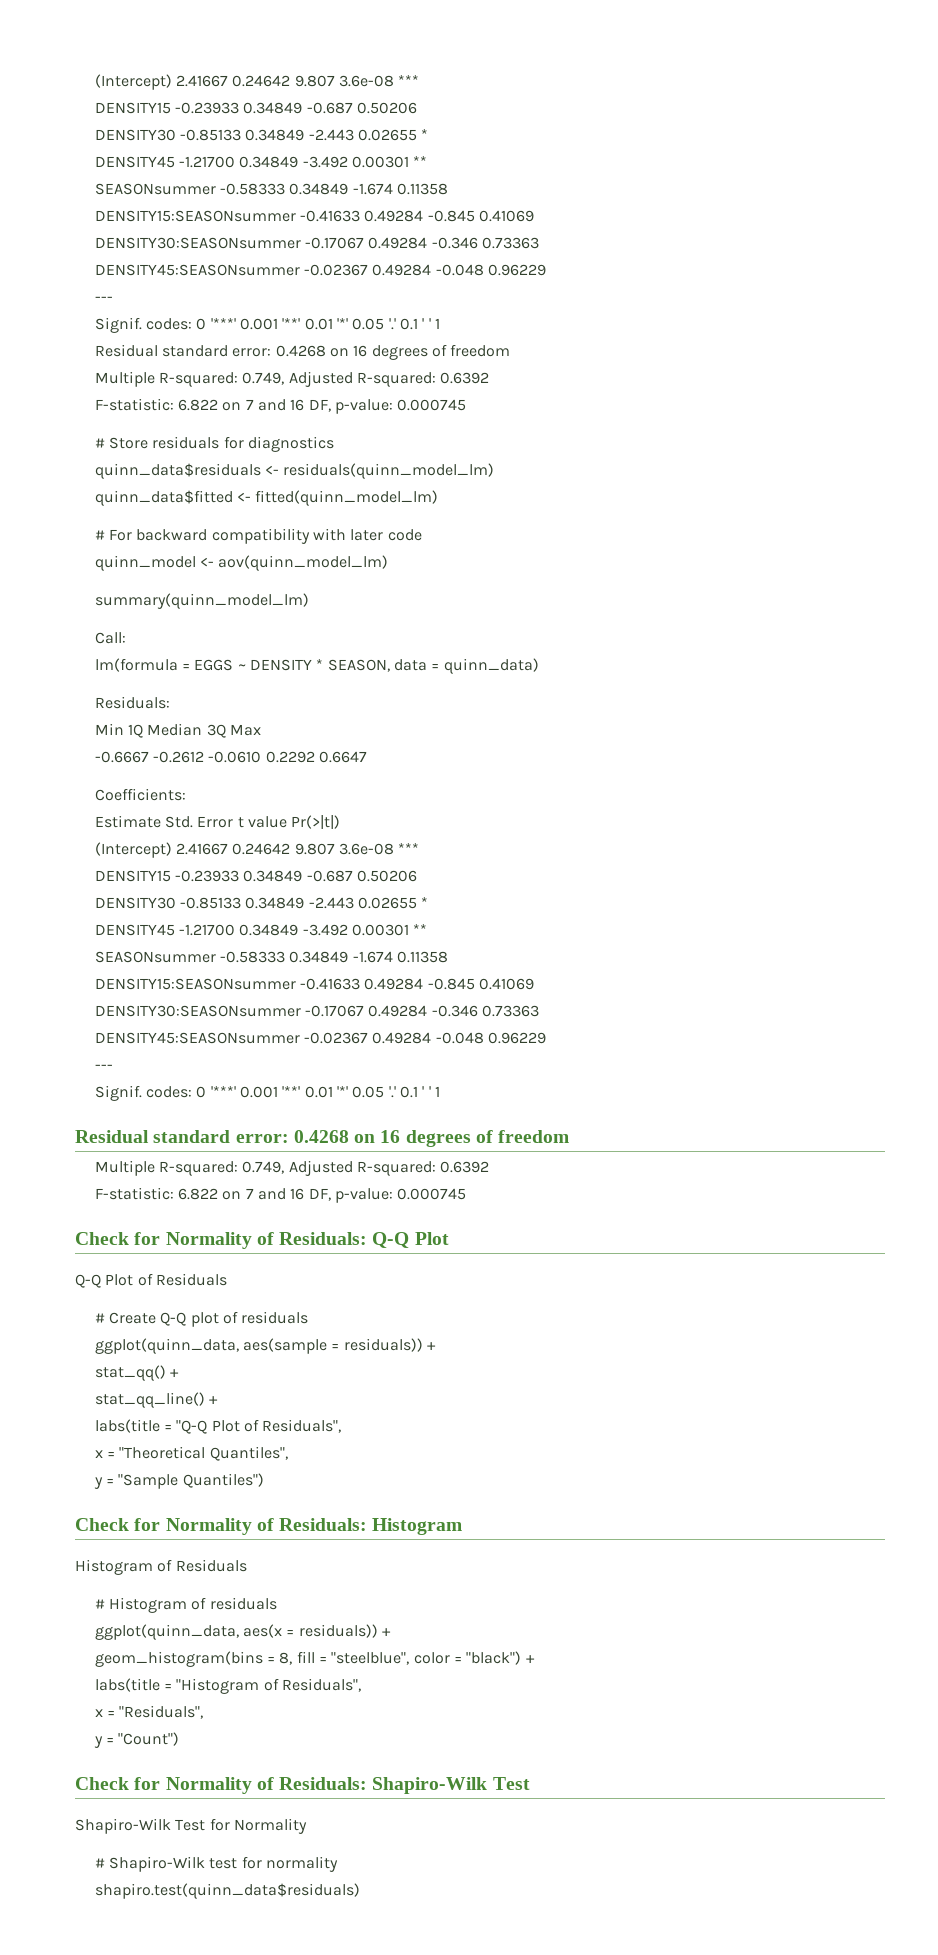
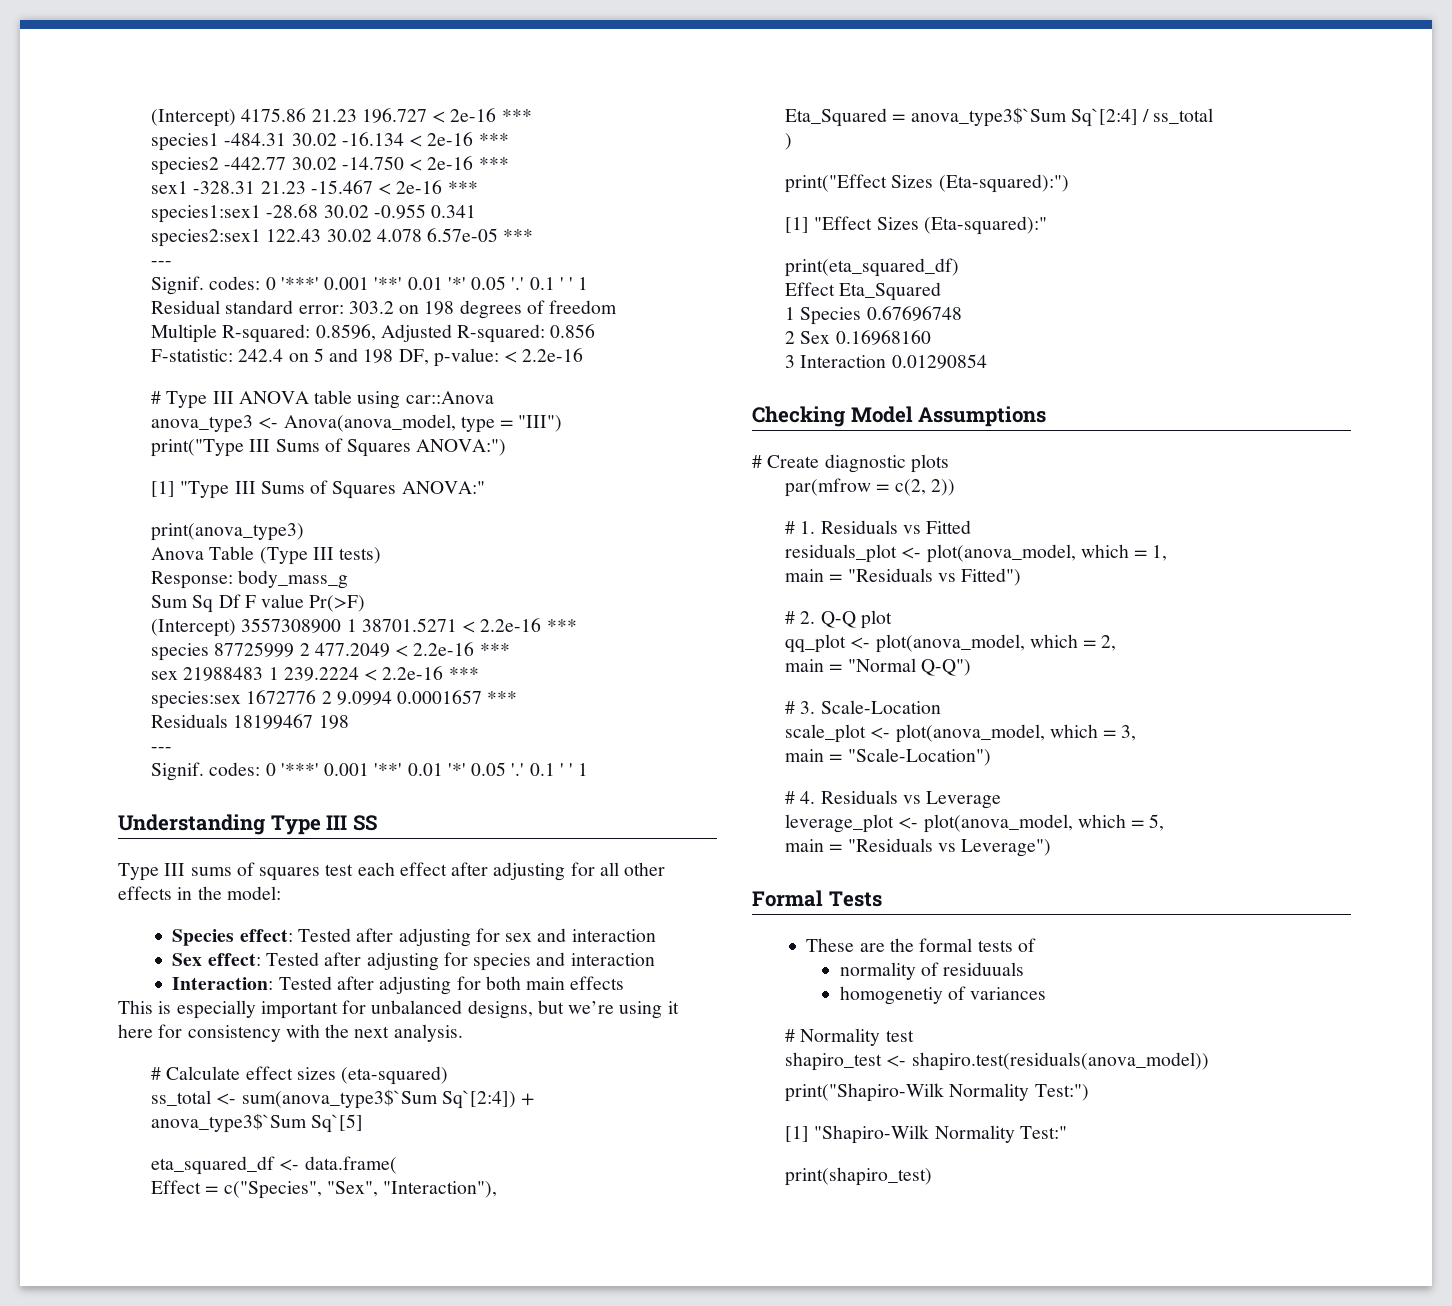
[94,74,420,90] [94,102,417,114] [94,129,429,141] [94,156,428,168] [94,183,448,195] [94,210,534,222] [94,237,539,249] [94,264,546,276] (Intercept) 2.41667 0.24642 9.807 3.6e-08 *** // DENSITY15 -0.23933 0.34849 -0.687 0.50206 // DENSITY30 -0.85133 0.34849 -2.443 0.02655 * // DENSITY45 -1.21700 0.34849 -3.492 0.00301 ** // SEASONsummer -0.58333 0.34849 -1.674 0.11358 // DENSITY15:SEASONsummer -0.41633 0.49284 -0.845 0.41069 // DENSITY30:SEASONsummer -0.17067 0.49284 -0.346 0.73363 // DENSITY45:SEASONsummer -0.02367 0.49284 -0.048 0.96229 -> [151,108,532,127] [151,132,509,151] [151,156,509,175] [151,180,478,195] [151,204,477,223] [151,228,534,247] (Intercept) 4175.86 21.23 196.727 < 2e-16 *** // species1 -484.31 30.02 -16.134 < 2e-16 *** // species2 -442.77 30.02 -14.750 < 2e-16 *** // sex1 -328.31 21.23 -15.467 < 2e-16 *** // species1:sex1 -28.68 30.02 -0.955 0.341 // species2:sex1 122.43 30.02 4.078 6.57e-05 ***
[275,344,511,360] [94,371,490,387] [94,398,467,414] [94,436,334,452] [94,463,495,479] [94,490,439,506] [94,528,422,544] [94,555,389,571] [94,593,309,609] [94,632,126,644] [94,658,539,674] [94,696,170,709] [94,723,261,738] [94,751,367,763] [94,788,186,801] [94,815,341,829] [94,842,420,858] [94,870,417,882] [94,897,429,909] [94,924,428,936] [94,951,448,963] [94,978,534,990] [94,1005,539,1017] [94,1032,546,1044] 0.4268 on 16 degrees of freedom // Multiple R-squared: 0.749, Adjusted R-squared: 0.6392 // F-statistic: 6.822 on 7 and 16 DF, p-value: 0.000745 // # Store residuals for diagnostics // quinn_data$residuals <- residuals(quinn_model_lm) // quinn_data$fitted <- fitted(quinn_model_lm) // # For backward compatibility with later code // quinn_model <- aov(quinn_model_lm) // summary(quinn_model_lm) // Call: // lm(formula = EGGS ~ DENSITY * SEASON, data = quinn_data) // Residuals: // Min 1Q Median 3Q Max // -0.6667 -0.2612 -0.0610 0.2292 0.6647 // Coefficients: // Estimate Std. Error t value Pr(>|t|) // (Intercept) 2.41667 0.24642 9.807 3.6e-08 *** // DENSITY15 -0.23933 0.34849 -0.687 0.50206 // DENSITY30 -0.85133 0.34849 -2.443 0.02655 * // DENSITY45 -1.21700 0.34849 -3.492 0.00301 ** // SEASONsummer -0.58333 0.34849 -1.674 0.11358 // DENSITY15:SEASONsummer -0.41633 0.49284 -0.845 0.41069 // DENSITY30:SEASONsummer -0.17067 0.49284 -0.346 0.73363 // DENSITY45:SEASONsummer -0.02367 0.49284 -0.048 0.96229 -> [348,300,618,319] [151,324,596,343] [151,348,584,367] [151,390,494,409] [151,414,563,433] [151,438,507,457] [151,480,485,499] [151,523,305,541] [151,546,382,565] [151,570,349,589] [151,594,366,613] [151,618,577,637] [151,642,510,661] [151,666,479,681] [151,690,518,709] [151,714,349,729] 303.2 on 198 degrees of freedom // Multiple R-squared: 0.8596, Adjusted R-squared: 0.856 // F-statistic: 242.4 on 5 and 198 DF, p-value: < 2.2e-16 // # Type III ANOVA table using car::Anova // anova_type3 <- Anova(anova_model, type = "III") // print("Type III Sums of Squares ANOVA:") // [1] "Type III Sums of Squares ANOVA:" // print(anova_type3) // Anova Table (Type III tests) // Response: body_mass_g // Sum Sq Df F value Pr(>F) // (Intercept) 3557308900 1 38701.5271 < 2.2e-16 *** // species 87725999 2 477.2049 < 2.2e-16 *** // sex 21988483 1 239.2224 < 2.2e-16 *** // species:sex 1672776 2 9.0994 0.0001657 *** // Residuals 18199467 198
[75,1130,570,1147] [94,1160,490,1176] [94,1187,467,1203] [75,1232,449,1249] [75,1273,227,1288] [94,1311,309,1327] [94,1338,436,1354] [94,1365,180,1381] [94,1392,219,1408] [94,1419,342,1434] [94,1446,288,1461] [93,1473,264,1489] [75,1518,463,1535] [75,1559,247,1575] [94,1597,277,1613] [94,1624,391,1640] [94,1651,535,1667] [94,1678,361,1694] [94,1705,204,1719] [93,1732,180,1748] [75,1777,530,1794] [75,1818,307,1834] [94,1856,338,1872] [94,1883,360,1899] Residual standard error: 0.4268 on 16 degrees of freedom // Multiple R-squared: 0.749, Adjusted R-squared: 0.6392 // F-statistic: 6.822 on 7 and 16 DF, p-value: 0.000745 // Check for Normality of Residuals: Q-Q Plot // Q-Q Plot of Residuals // # Create Q-Q plot of residuals // ggplot(quinn_data, aes(sample = residuals)) + // stat_qq() + // stat_qq_line() + // labs(title = "Q-Q Plot of Residuals", // x = "Theoretical Quantiles", // y = "Sample Quantiles") // Check for Normality of Residuals: Histogram // Histogram of Residuals // # Histogram of residuals // ggplot(quinn_data, aes(x = residuals)) + // geom_histogram(bins = 8, fill = "steelblue", color = "black") + // labs(title = "Histogram of Residuals", // x = "Residuals", // y = "Count") // Check for Normality of Residuals: Shapiro-Wilk Test // Shapiro-Wilk Test for Normality // # Shapiro-Wilk test for normality // shapiro.test(quinn_data$residuals) -> [118,814,377,835] [118,862,666,881] [118,886,281,900] [172,928,656,947] [172,952,655,971] [172,976,625,995] [118,1000,679,1019] [118,1024,463,1042] [151,1066,449,1085] [151,1089,535,1109] [151,1113,364,1133] [151,1156,397,1175] [151,1180,498,1199] [785,107,1214,127] [785,133,793,150] [785,174,1069,193] [785,216,1047,235] [785,258,960,277] [785,282,942,301] [785,306,962,325] [785,330,931,345] [785,354,987,369] [752,406,1047,427] [752,454,949,473] [785,478,955,497] [785,520,972,534] [785,544,1168,563] [785,568,1022,586] [785,610,892,629] [785,634,1117,653] [785,658,971,676] [785,700,941,714] [785,724,1137,743] [785,748,991,766] [785,790,1002,809] [785,814,1165,833] [785,838,1052,857] [752,890,882,907] [806,938,1036,952] [839,962,1025,980] [839,986,1047,1005] [785,1028,914,1046] [785,1052,1209,1071] [785,1083,1089,1102] [785,1125,1067,1144] [785,1167,933,1186] Understanding Type III SS // Type III sums of squares test each effect after adjusting for all other effects in the model: // Species effect: Tested after adjusting for sex and interaction // Sex effect: Tested after adjusting for species and interaction // Interaction: Tested after adjusting for both main effects // This is especially important for unbalanced designs, but we’re using it here for consistency with the next analysis. // # Calculate effect sizes (eta-squared) // ss_total <- sum(anova_type3$`Sum Sq`[2:4]) + // anova_type3$`Sum Sq`[5] // eta_squared_df <- data.frame( // Effect = c("Species", "Sex", "Interaction"), // Eta_Squared = anova_type3$`Sum Sq`[2:4] / ss_total // ) // print("Effect Sizes (Eta-squared):") // [1] "Effect Sizes (Eta-squared):" // print(eta_squared_df) // Effect Eta_Squared // 1 Species 0.67696748 // 2 Sex 0.16968160 // 3 Interaction 0.01290854 // Checking Model Assumptions // # Create diagnostic plots // par(mfrow = c(2, 2)) // # 1. Residuals vs Fitted // residuals_plot <- plot(anova_model, which = 1, // main = "Residuals vs Fitted") // # 2. Q-Q plot // qq_plot <- plot(anova_model, which = 2, // main = "Normal Q-Q") // # 3. Scale-Location // scale_plot <- plot(anova_model, which = 3, // main = "Scale-Location") // # 4. Residuals vs Leverage // leverage_plot <- plot(anova_model, which = 5, // main = "Residuals vs Leverage") // Formal Tests // These are the formal tests of // normality of residuuals // homogenetiy of variances // # Normality test // shapiro_test <- shapiro.test(residuals(anova_model)) // print("Shapiro-Wilk Normality Test:") // [1] "Shapiro-Wilk Normality Test:" // print(shapiro_test)

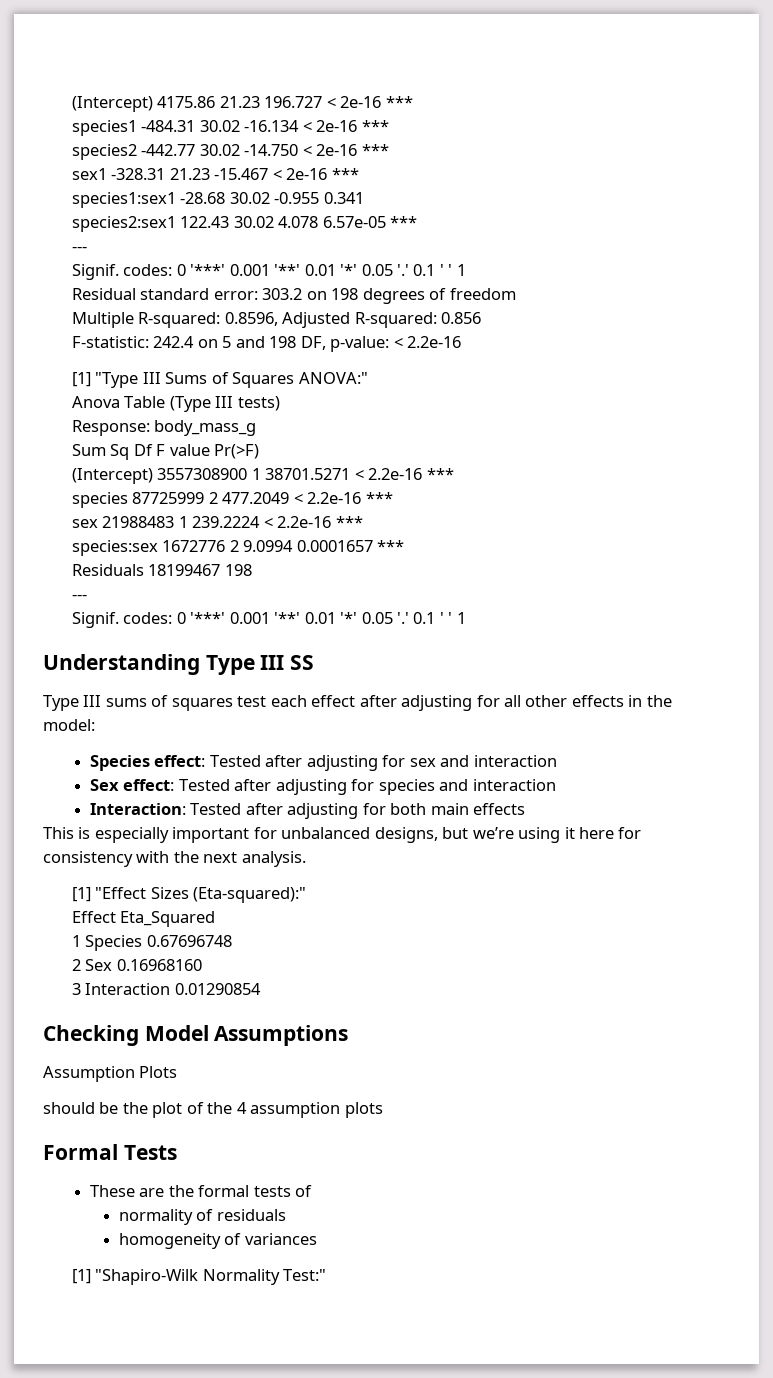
[151,390,494,409] [151,414,563,433] [151,438,507,457] // # Type III ANOVA table using car::Anova // anova_type3 <- Anova(anova_model, type = "III") // print("Type III Sums of Squares ANOVA:") -> (461, 342) none
[151,523,305,541] // print(anova_type3) -> (368, 378) none
[151,1066,449,1085] [151,1089,535,1109] [151,1113,364,1133] [151,1156,397,1175] [151,1180,498,1199] [785,107,1214,127] [785,133,793,150] [785,174,1069,193] // # Calculate effect sizes (eta-squared) // ss_total <- sum(anova_type3$`Sum Sq`[2:4]) + // anova_type3$`Sum Sq`[5] // eta_squared_df <- data.frame( // Effect = c("Species", "Sex", "Interaction"), // Eta_Squared = anova_type3$`Sum Sq`[2:4] / ss_total // ) // print("Effect Sizes (Eta-squared):") -> (306, 859) none
[785,258,960,277] // print(eta_squared_df) -> (307, 895) none
[752,454,949,473] [785,478,955,497] [785,520,972,534] [785,544,1168,563] [785,568,1022,586] [785,610,892,629] [785,634,1117,653] [785,658,971,676] [785,700,941,714] [785,724,1137,743] [785,748,991,766] [785,790,1002,809] [785,814,1165,833] [785,838,1052,857] # Create diagnostic plots // par(mfrow = c(2, 2)) // # 1. Residuals vs Fitted // residuals_plot <- plot(anova_model, which = 1, // main = "Residuals vs Fitted") // # 2. Q-Q plot // qq_plot <- plot(anova_model, which = 2, // main = "Normal Q-Q") // # 3. Scale-Location // scale_plot <- plot(anova_model, which = 3, // main = "Scale-Location") // # 4. Residuals vs Leverage // leverage_plot <- plot(anova_model, which = 5, // main = "Residuals vs Leverage") -> [43,1066,178,1082] [43,1102,383,1118] Assumption Plots // should be the plot of the 4 assumption plots
[943,962,1025,976] [839,986,943,1005] residuuals // homogenetiy -> [216,1209,286,1221] [118,1233,221,1249] residuals // homogeneity
[785,1028,914,1046] [785,1052,1209,1071] [785,1083,1089,1102] // # Normality test // shapiro_test <- shapiro.test(residuals(anova_model)) // print("Shapiro-Wilk Normality Test:") -> (317, 1239) none
[785,1167,933,1186] // print(shapiro_test) -> (327, 1275) none

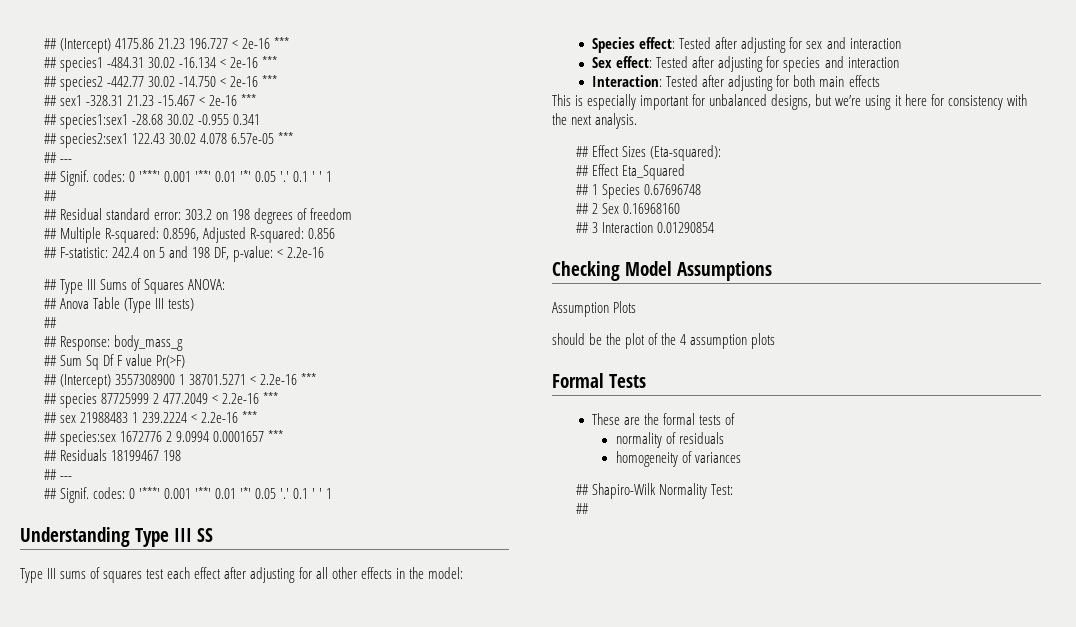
(71, 104) none -> [43,38,57,49] ##
(413, 102) none -> [43,57,57,68] ##
(389, 126) none -> [43,76,57,87] ##
(389, 150) none -> [43,95,57,106] ##
(359, 174) none -> [43,114,57,125] ##
(364, 198) none -> [43,133,57,144] ##
[71,246,87,252] --- // -> [43,152,72,163] [43,171,57,182] ## --- // ##
(466, 270) none -> [43,190,57,201] [43,209,57,220] ## // ##
(516, 294) none -> [43,228,57,239] ##
(482, 318) none -> [43,247,57,258] ##
[71,372,139,388] [1] "Type -> [43,279,83,294] ## Type
[298,372,368,384] ANOVA:" // -> [187,279,225,290] [43,298,57,309] ANOVA: // ##
(280, 403) none -> [43,317,57,328] [43,336,57,347] ## // ##
(257, 428) none -> [43,355,57,366] ##
(260, 451) none -> [43,374,57,385] ##
(454, 474) none -> [43,393,57,404] ##
(393, 498) none -> [43,412,57,423] ##
(363, 522) none -> [43,431,57,442] ##
(405, 546) none -> [43,450,57,461] ##
[71,594,87,600] --- // -> [43,469,72,480] [43,488,57,499] ## --- // ##
[71,887,307,903] [1] "Effect Sizes (Eta-squared):" // -> [575,145,721,161] [575,165,589,176] ## Effect Sizes (Eta-squared): // ##
(216, 919) none -> [575,184,589,195] ##
(232, 941) none -> [575,203,589,214] ##
(202, 965) none -> [575,222,589,233] ##
[71,1269,327,1285] [1] "Shapiro-Wilk Normality Test:" -> [575,483,733,499] [575,503,589,514] ## Shapiro-Wilk Normality Test: // ##

